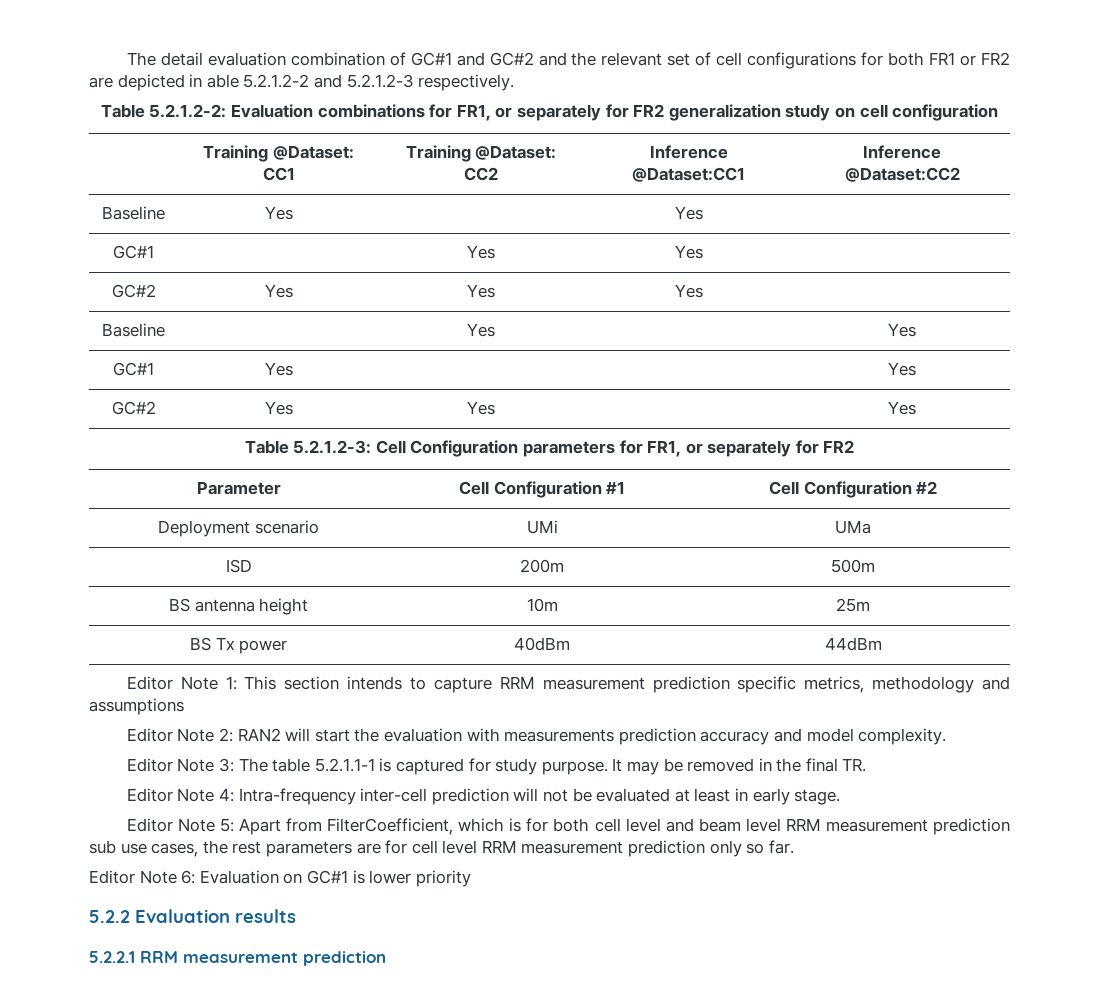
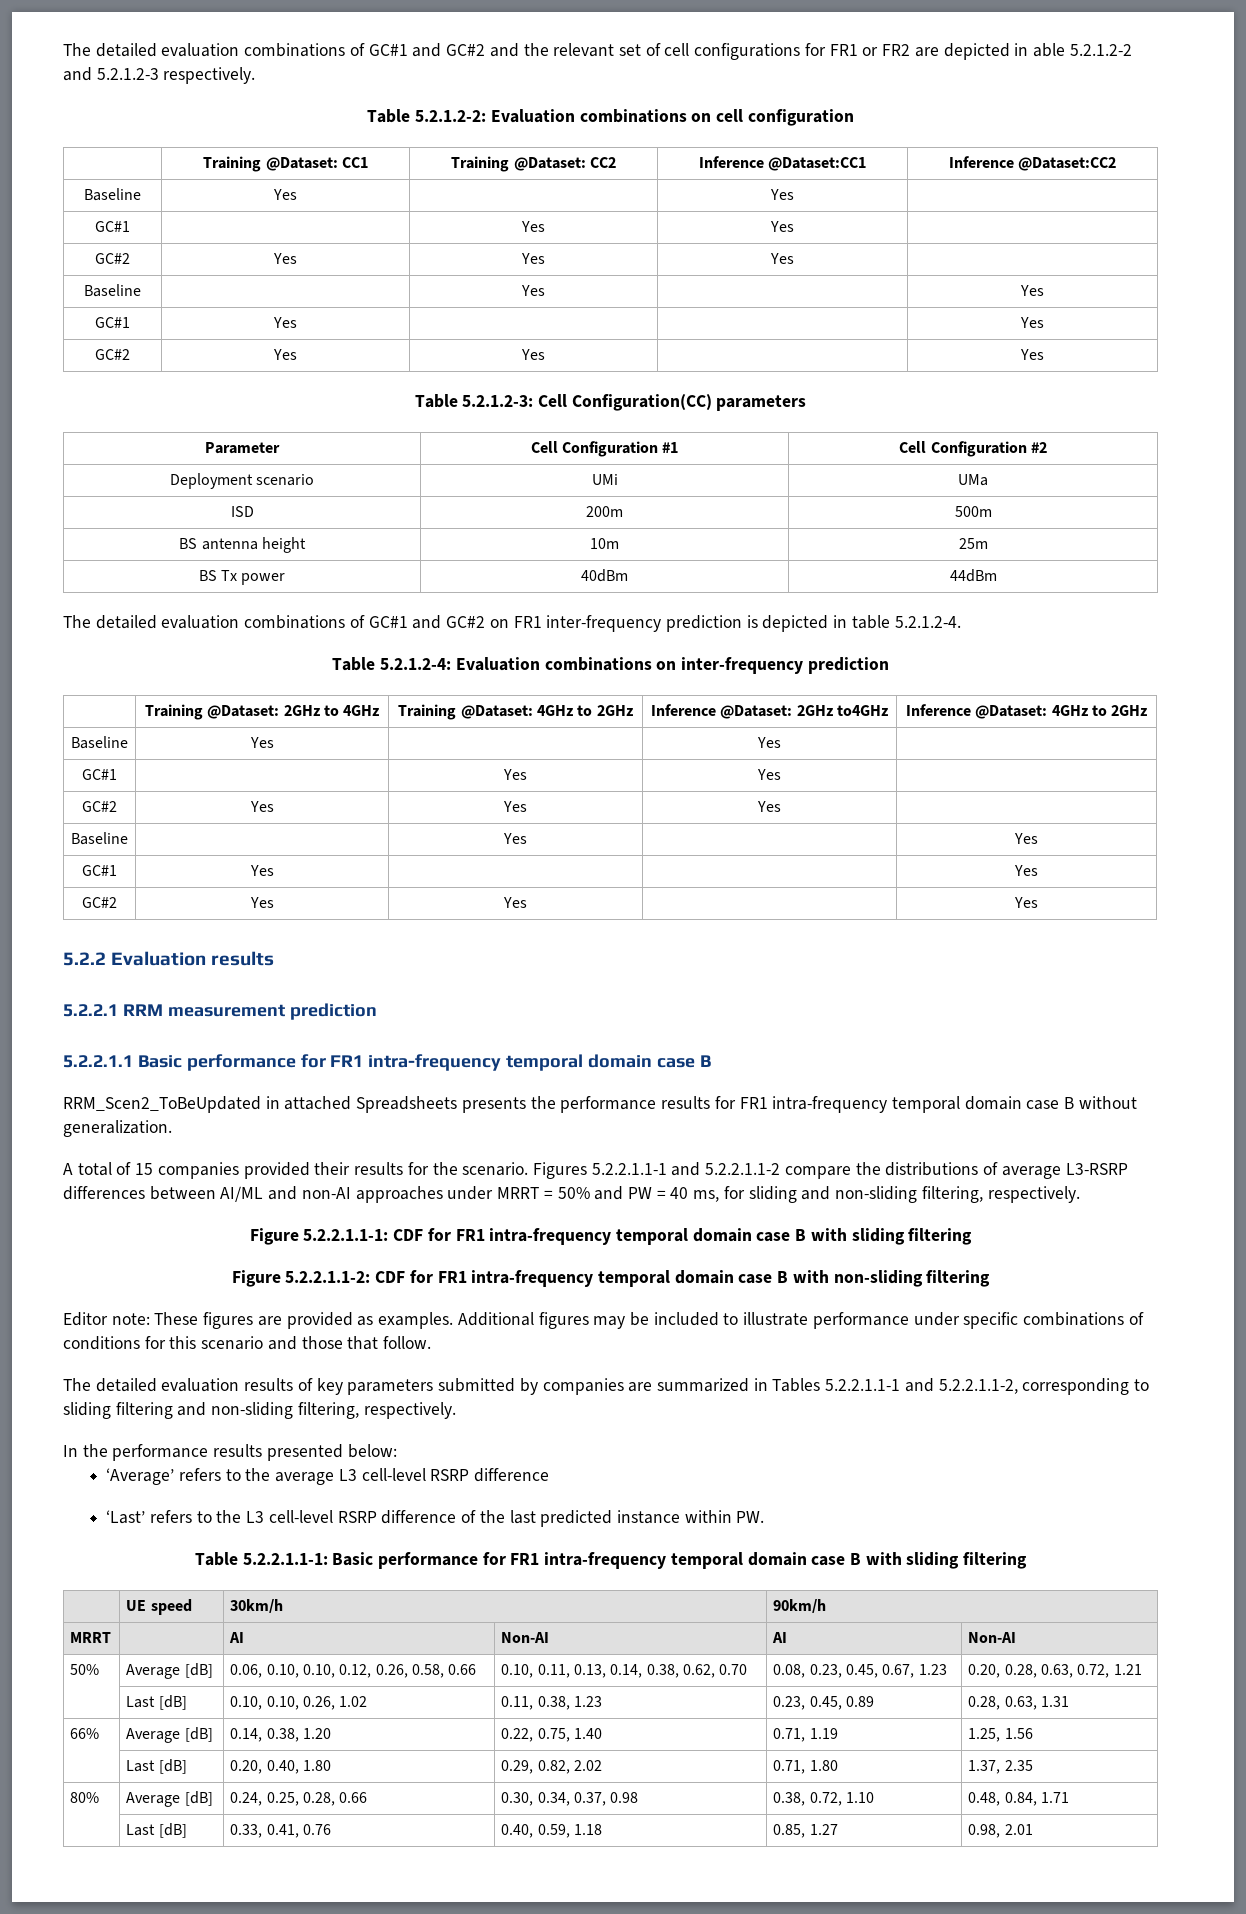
[126,52,385,66] The detail evaluation combination -> [63,43,346,57] The detailed evaluation combinations
[888,52,925,66] both -> (826, 49) none
[429,104,831,121] for FR1, or separately for FR2 generalization study -> (687, 116) none
[410,440,855,457] Configuration parameters for FR1, or separately for FR2 -> [571,394,807,411] Configuration(CC) parameters
[126,676,1010,693] [89,698,184,715] [126,728,947,745] [126,758,867,775] [126,788,841,805] [126,818,1010,835] [89,840,794,857] [89,870,471,887] Editor Note 1: This section intends to capture RRM measurement prediction specific metrics, methodology and assumptions // Editor Note 2: RAN2 will start the evaluation with measurements prediction accuracy and model complexity. // Editor Note 3: The table 5.2.1.1-1 is captured for study purpose. It may be removed in the final TR. // Editor Note 4: Intra-frequency inter-cell prediction will not be evaluated at least in early stage. // Editor Note 5: Apart from FilterCoefficient, which is for both cell level and beam level RRM measurement prediction sub use cases, the rest parameters are for cell level RRM measurement prediction only so far. // Editor Note 6: Evaluation on GC#1 is lower priority -> [63,615,961,632] [332,657,889,674] [144,704,380,720] [398,704,633,720] [651,704,888,719] [905,704,1148,719] [71,736,128,749] [249,737,274,748] [757,737,781,748] [82,769,117,780] [503,769,527,780] [757,769,781,780] [82,801,117,812] [249,801,274,812] [503,801,527,812] [757,801,781,812] [71,832,128,845] [503,833,527,844] [1014,833,1038,844] [82,865,117,876] [249,865,274,876] [1014,865,1038,876] [82,897,117,908] [249,897,274,908] [503,897,527,908] [1014,897,1038,908] The detailed evaluation combinations of GC#1 and GC#2 on FR1 inter-frequency prediction is depicted in table 5.2.1.2-4. // Table 5.2.1.2-4: Evaluation combinations on inter-frequency prediction // | Training @Dataset: 2GHz to 4GHz | Training @Dataset: 4GHz to 2GHz | Inference @Dataset: 2GHz to4GHz | Inference @Dataset: 4GHz to 2GHz // Baseline | Yes | | Yes | // GC#1 | | Yes | Yes | // GC#2 | Yes | Yes | Yes | // Baseline | | Yes | | Yes // GC#1 | Yes | | | Yes // GC#2 | Yes | Yes | | Yes
(386, 958) none -> [63,1054,711,1071] [63,1096,1137,1113] [63,1120,172,1137] [63,1162,1128,1179] [63,1186,1080,1203] [249,1228,973,1245] [231,1270,991,1287] [63,1312,1144,1329] [63,1336,432,1350] [63,1378,1150,1395] [63,1402,456,1419] [63,1444,397,1461] [106,1468,550,1485] [106,1510,765,1527] [194,1552,1028,1569] [126,1599,192,1615] [230,1599,284,1613] [773,1599,827,1613] [70,1632,112,1643] [229,1632,245,1643] [501,1632,550,1643] [772,1632,788,1643] [968,1632,1017,1643] [70,1664,100,1675] [126,1663,213,1679] [230,1664,477,1678] [501,1664,748,1678] [773,1664,947,1678] [968,1664,1142,1678] [126,1695,187,1710] [230,1696,368,1710] [501,1696,602,1710] [773,1696,874,1710] [968,1696,1069,1710] [70,1728,100,1739] [126,1727,213,1743] [230,1728,331,1742] [501,1728,602,1742] [773,1728,838,1742] [968,1728,1033,1742] [126,1759,187,1774] [230,1760,331,1774] [501,1760,602,1774] [773,1760,838,1774] [968,1760,1033,1774] [70,1792,100,1803] [126,1791,213,1807] [230,1792,368,1806] [501,1792,639,1806] [773,1792,874,1806] [968,1792,1069,1806] [126,1823,187,1838] [230,1824,331,1838] [501,1824,602,1838] [773,1824,838,1838] [968,1824,1033,1838] // 5.2.2.1.1 Basic performance for FR1 intra-frequency temporal domain case B // RRM_Scen2_ToBeUpdated in attached Spreadsheets presents the performance results for FR1 intra-frequency temporal domain case B without generalization. // A total of 15 companies provided their results for the scenario. Figures 5.2.2.1.1-1 and 5.2.2.1.1-2 compare the distributions of average L3-RSRP differences between AI/ML and non-AI approaches under MRRT = 50% and PW = 40 ms, for sliding and non-sliding filtering, respectively. // Figure 5.2.2.1.1-1: CDF for FR1 intra-frequency temporal domain case B with sliding filtering // Figure 5.2.2.1.1-2: CDF for FR1 intra-frequency temporal domain case B with non-sliding filtering // Editor note: These figures are provided as examples. Additional figures may be included to illustrate performance under specific combinations of conditions for this scenario and those that follow. // The detailed evaluation results of key parameters submitted by companies are summarized in Tables 5.2.2.1.1-1 and 5.2.2.1.1-2, corresponding to sliding filtering and non-sliding filtering, respectively. // In the performance results presented below: // ‘Average’ refers to the average L3 cell-level RSRP difference // ‘Last’ refers to the L3 cell-level RSRP difference of the last predicted instance within PW. // Table 5.2.2.1.1-1: Basic performance for FR1 intra-frequency temporal domain case B with sliding filtering // | UE speed | 30km/h | 90km/h // MRRT | | AI | Non-AI | AI | Non-AI // 50% | Average [dB] | 0.06, 0.10, 0.10, 0.12, 0.26, 0.58, 0.66 | 0.10, 0.11, 0.13, 0.14, 0.38, 0.62, 0.70 | 0.08, 0.23, 0.45, 0.67, 1.23 | 0.20, 0.28, 0.63, 0.72, 1.21 // | Last [dB] | 0.10, 0.10, 0.26, 1.02 | 0.11, 0.38, 1.23 | 0.23, 0.45, 0.89 | 0.28, 0.63, 1.31 // 66% | Average [dB] | 0.14, 0.38, 1.20 | 0.22, 0.75, 1.40 | 0.71, 1.19 | 1.25, 1.56 // | Last [dB] | 0.20, 0.40, 1.80 | 0.29, 0.82, 2.02 | 0.71, 1.80 | 1.37, 2.35 // 80% | Average [dB] | 0.24, 0.25, 0.28, 0.66 | 0.30, 0.34, 0.37, 0.98 | 0.38, 0.72, 1.10 | 0.48, 0.84, 1.71 // | Last [dB] | 0.33, 0.41, 0.76 | 0.40, 0.59, 1.18 | 0.85, 1.27 | 0.98, 2.01

